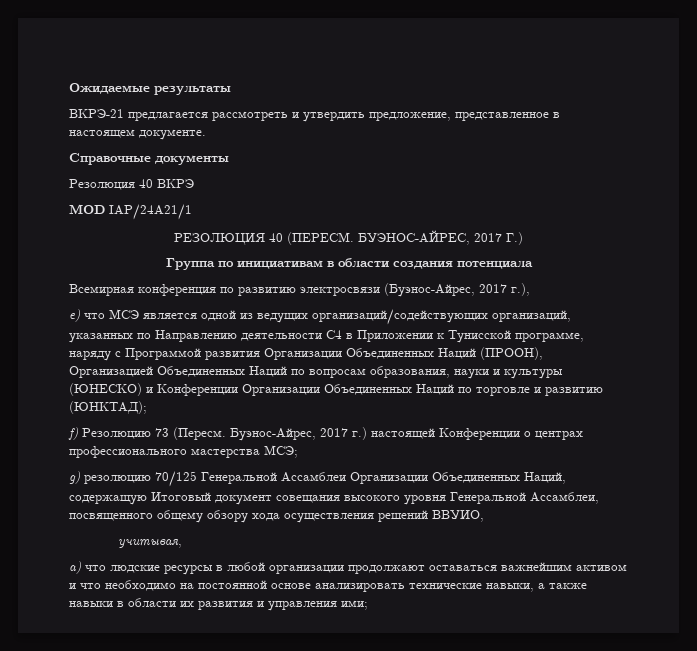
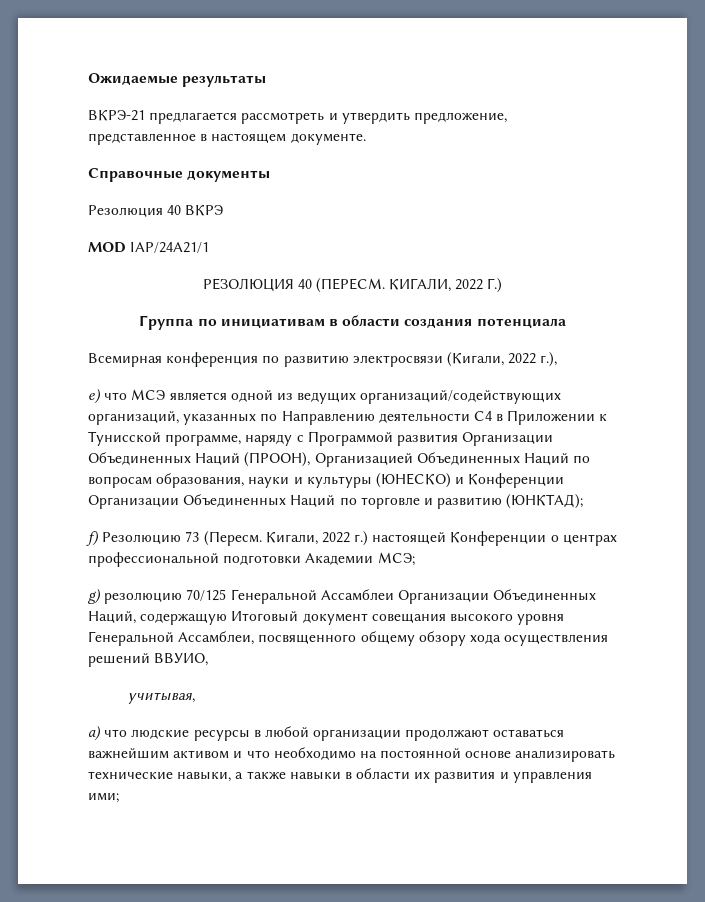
[358,230,502,245] БУЭНОС-АЙРЕС, 2017 -> [389,278,484,292] КИГАЛИ, 2022
[384,283,507,297] (Буэнос-Айрес, 2017 -> [446,352,537,367] (Кигали, 2022
[230,428,348,441] Буэнос-Айрес, 2017 -> [265,532,350,545] Кигали, 2022
[69,446,260,458] профессионального мастерства -> [88,552,374,567] профессиональной подготовки Академии

